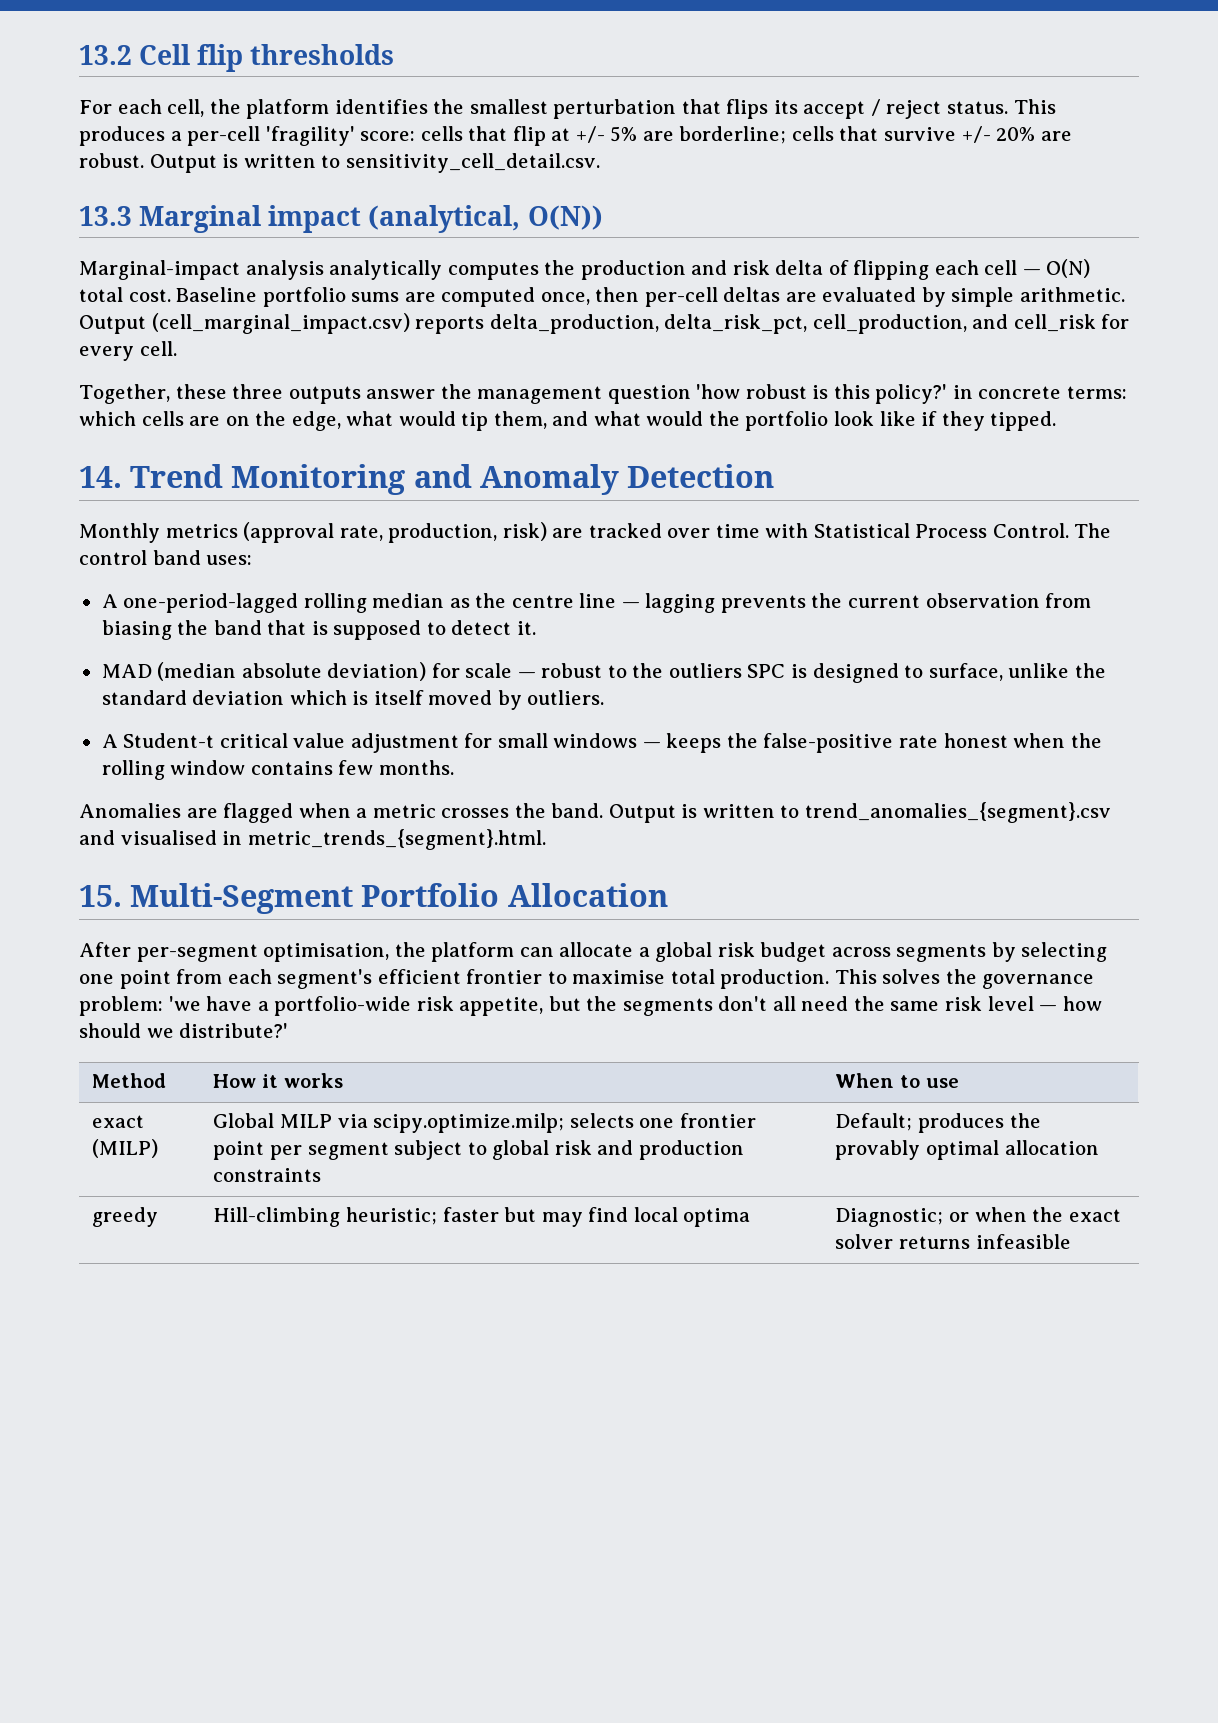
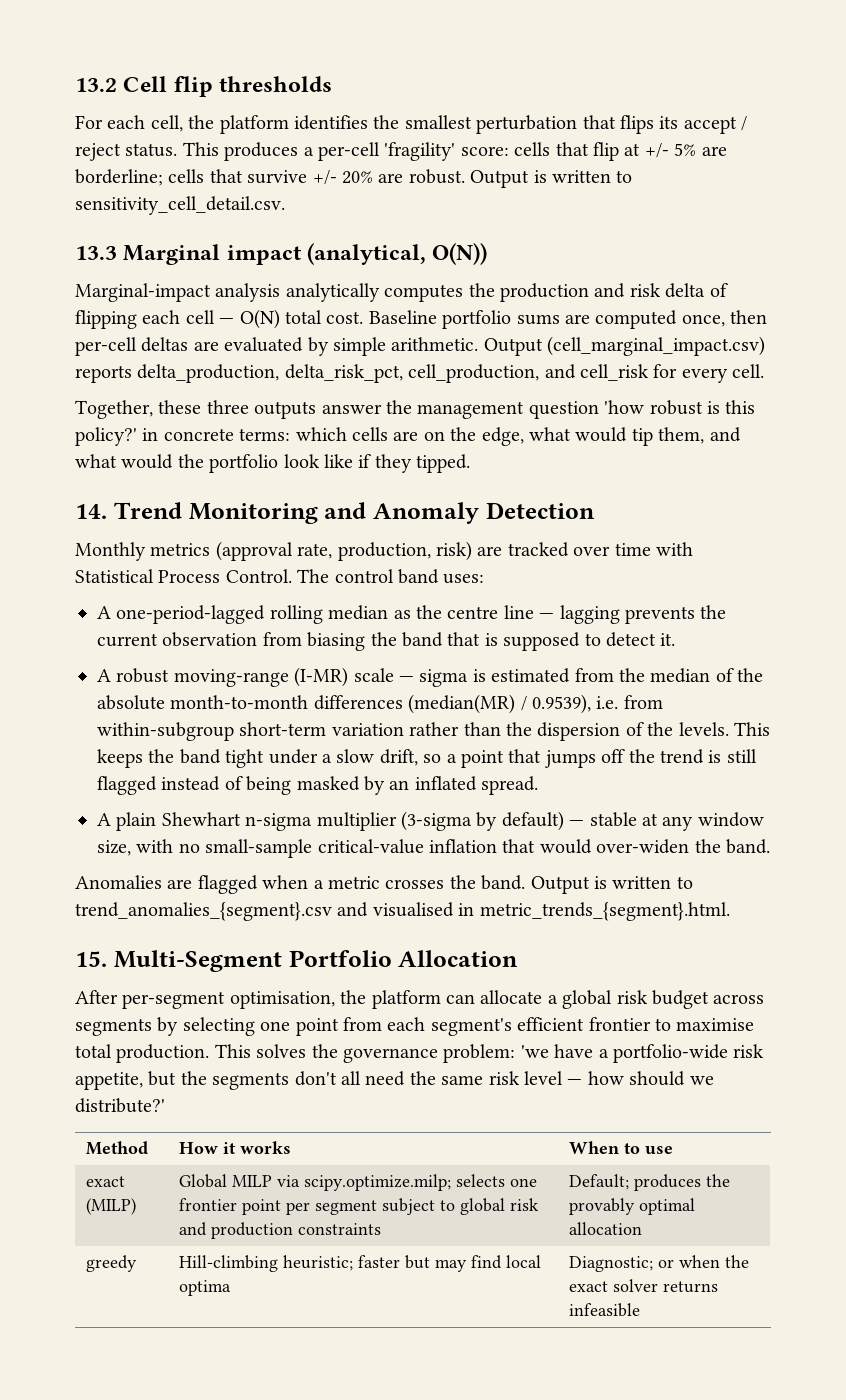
[101,662,1106,683] [101,690,605,710] [101,733,1102,753] [101,760,454,780] MAD (median absolute deviation) for scale — robust to the outliers SPC is designed to surface, unlike the standard deviation which is itself moved by outliers. // A Student-t critical value adjustment for small windows — keeps the false-positive rate honest when the rolling window contains few months. -> [97,667,764,687] [97,694,663,714] [97,722,770,741] [97,749,757,768] [97,776,539,795] [97,811,764,831] [97,839,770,858] A robust moving-range (I-MR) scale — sigma is estimated from the median of the absolute month-to-month differences (median(MR) / 0.9539), i.e. from within-subgroup short-term variation rather than the dispersion of the levels. This keeps the band tight under a slow drift, so a point that jumps off the trend is still flagged instead of being masked by an inflated spread. // A plain Shewhart n-sigma multiplier (3-sigma by default) — stable at any window size, with no small-sample critical-value inflation that would over-widen the band.

